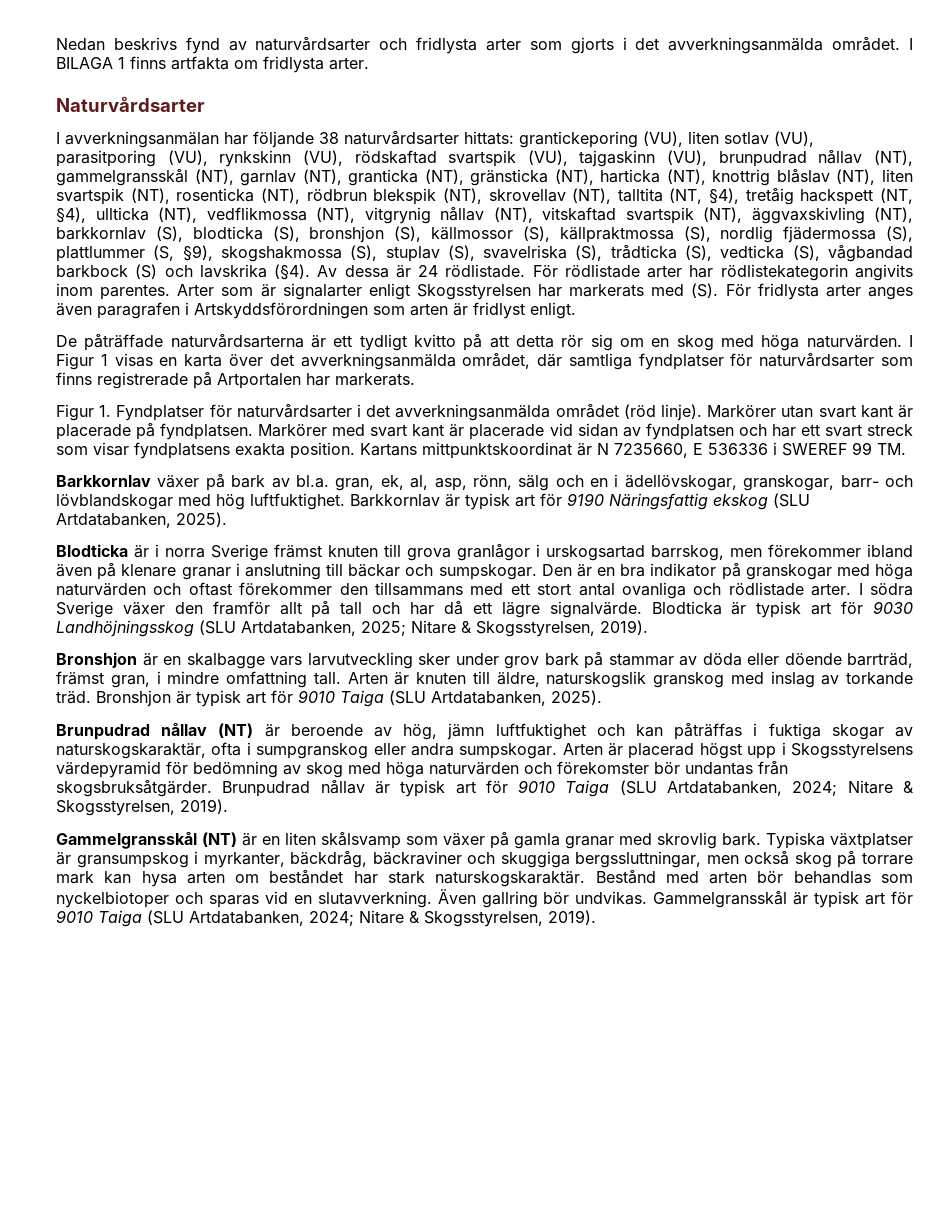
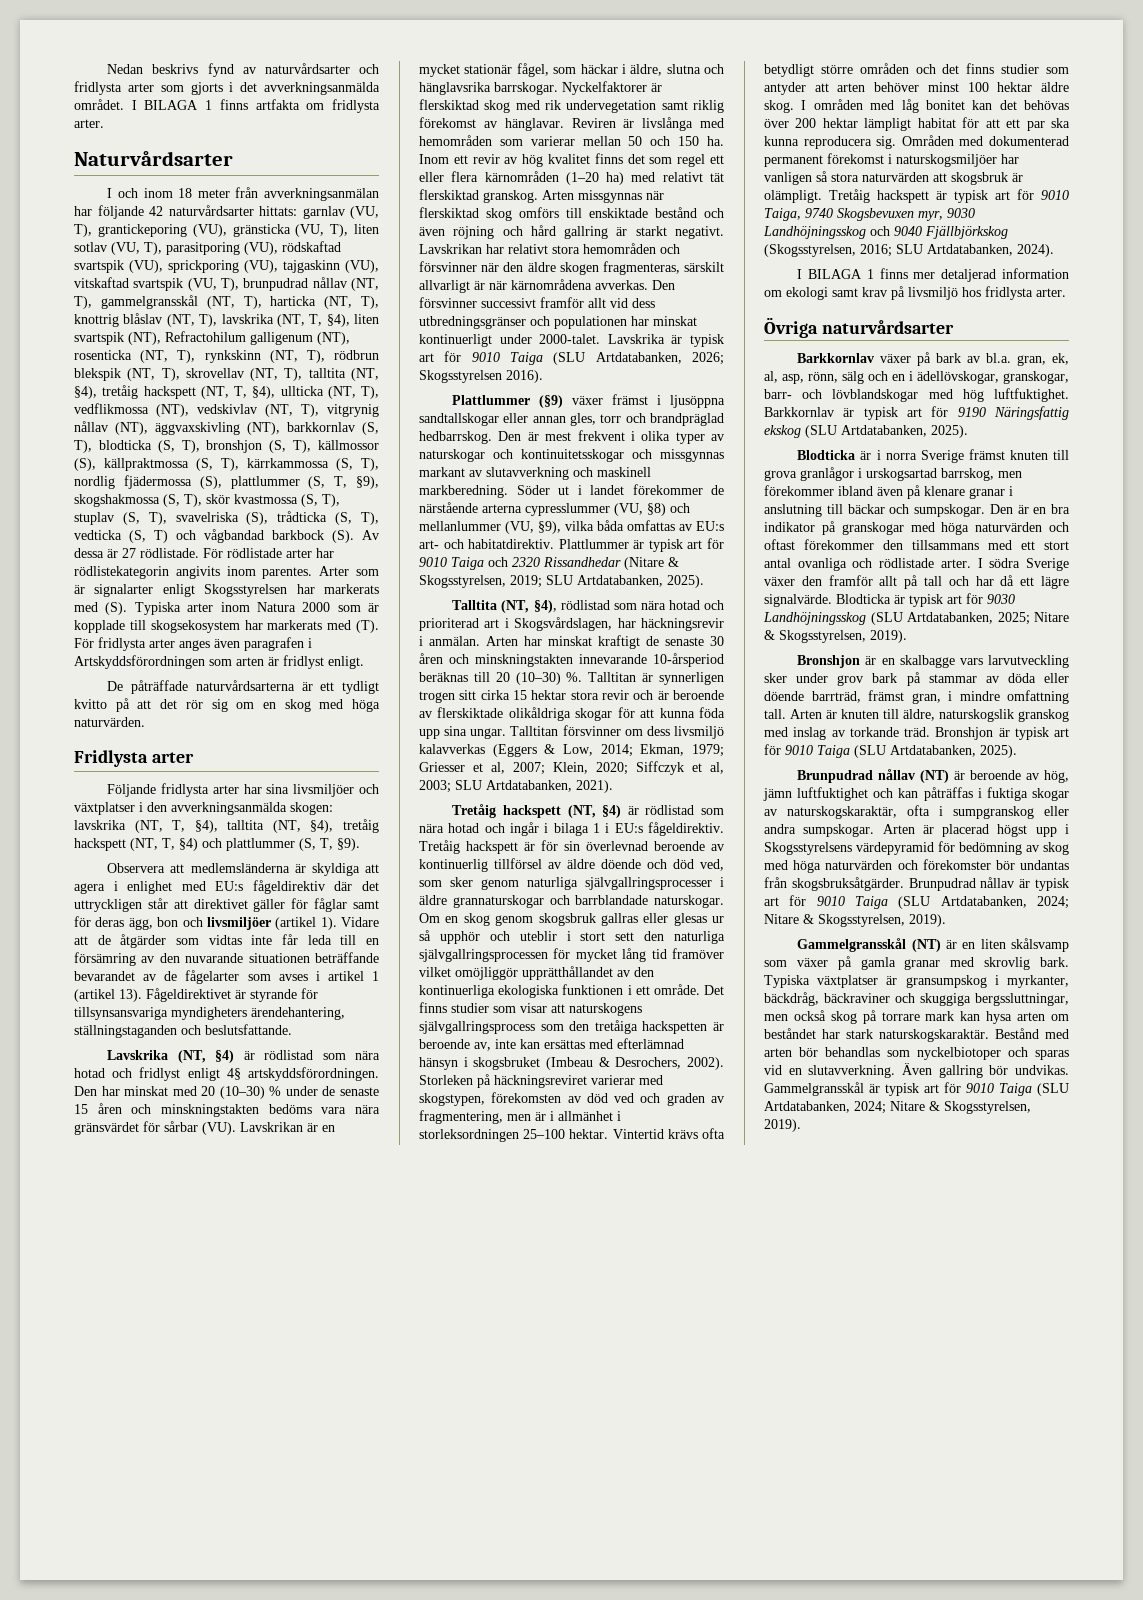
(60, 138) none -> [117,187,259,198] och inom 18 meter från
[319,132,339,144] 38 -> [149,206,163,216] 42
[519,131,814,148] [56,150,913,167] [56,169,914,186] [56,188,913,205] grantickeporing (VU), liten sotlav (VU), parasitporing (VU), rynkskinn (VU), rödskaftad svartspik (VU), tajgaskinn (VU), brunpudrad nållav (NT), gammelgransskål (NT), garnlav (NT), granticka (NT), gränsticka (NT), harticka (NT), knottrig blåslav (NT), liten svartspik (NT), rosenticka (NT), rödbrun blekspik (NT), skrovellav (NT), talltita (NT, §4), tretåig hackspett (NT, -> [302,206,379,219] [74,224,379,237] [74,241,341,255] [74,260,379,273] [74,277,380,291] [74,295,379,309] [74,313,379,327] [74,331,350,345] [74,350,379,363] [74,368,379,381] [74,385,247,399] garnlav (VU, T), grantickeporing (VU), gränsticka (VU, T), liten sotlav (VU, T), parasitporing (VU), rödskaftad svartspik (VU), sprickporing (VU), tajgaskinn (VU), vitskaftad svartspik (VU, T), brunpudrad nållav (NT, T), gammelgransskål (NT, T), harticka (NT, T), knottrig blåslav (NT, T), lavskrika (NT, T, §4), liten svartspik (NT), Refractohilum galligenum (NT), rosenticka (NT, T), rynkskinn (NT, T), rödbrun blekspik (NT, T), skrovellav (NT, T), talltita (NT, §4), tretåig hackspett (NT, T,
[158,207,913,224] [56,226,711,243] (NT), vedflikmossa (NT), vitgrynig nållav (NT), vitskaftad svartspik (NT), äggvaxskivling (NT), barkkornlav (S), blodticka (S), bronshjon (S), källmossor (S), källpraktmossa (S), -> [327,386,379,399] [74,403,379,417] [74,421,379,435] [74,440,379,453] [74,458,379,471] (NT, T), vedflikmossa (NT), vedskivlav (NT, T), vitgrynig nållav (NT), äggvaxskivling (NT), barkkornlav (S, T), blodticka (S, T), bronshjon (S, T), källmossor (S), källpraktmossa (S, T), kärrkammossa (S, T),
(175, 253) none -> [334,476,348,488] T,
[350,245,913,262] [56,264,311,280] (S), stuplav (S), svavelriska (S), trådticka (S), vedticka (S), vågbandad barkbock (S) och lavskrika (§4). -> [163,494,340,507] [74,511,379,525] [74,529,354,543] (S, T), skör kvastmossa (S, T), stuplav (S, T), svavelriska (S), trådticka (S, T), vedticka (S, T) och vågbandad barkbock (S).
[418,265,439,277] 24 -> [122,548,136,558] 27
(719, 290) none -> [134,602,379,615] [74,620,380,633] Typiska arter inom Natura 2000 som är kopplade till skogsekosystem har markerats med (T).
[515,335,554,348] detta -> [160,699,178,709] det
[909,335,914,347] [56,353,914,370] [56,372,415,389] [56,404,914,421] [56,423,913,440] [56,442,906,459] I Figur 1 visas en karta över det avverkningsanmälda området, där samtliga fyndplatser för naturvårdsarter som finns registrerade på Artportalen har markerats. // Figur 1. Fyndplatser för naturvårdsarter i det avverkningsanmälda området (röd linje). Markörer utan svart kant är placerade på fyndplatsen. Markörer med svart kant är placerade vid sidan av fyndplatsen och har ett svart streck som visar fyndplatsens exakta position. Kartans mittpunktskoordinat är N 7235660, E 536336 i SWEREF 99 TM. -> [74,750,194,767] [107,783,379,797] [74,802,333,815] [74,819,379,833] [74,838,360,851] [107,863,379,876] [74,880,379,894] [74,898,379,912] [74,916,379,930] [74,934,379,948] [74,952,379,966] [74,970,379,984] [74,988,318,1002] [74,1007,345,1020] [74,1024,292,1038] [107,1050,380,1063] [74,1067,379,1081] [74,1086,379,1099] [74,1103,380,1117] [74,1121,335,1135] [419,63,724,77] [419,81,662,95] [419,99,724,113] [419,117,724,131] [419,135,724,146] [419,153,724,167] [419,171,724,185] [419,189,664,203] [419,207,724,221] [419,225,724,239] [419,243,680,254] [419,261,724,275] [419,279,675,293] [419,297,655,308] [419,316,697,329] [419,334,724,347] [419,351,724,365] [419,370,543,383] [452,394,725,408] [419,413,724,426] [419,430,724,444] [419,449,724,462] [419,467,651,480] [419,484,724,498] [419,502,690,516] [419,520,724,534] [419,538,724,552] [419,557,679,570] [419,575,704,588] [452,600,724,613] [419,617,724,631] [419,635,724,649] [419,653,724,667] [419,672,724,685] [419,690,724,703] [419,707,725,721] [419,725,724,739] [419,744,724,757] [419,761,724,775] [419,780,613,793] [452,804,724,818] [419,822,724,836] [419,840,724,854] [419,858,724,872] [419,877,724,890] [419,895,724,908] [419,913,724,926] [419,930,725,944] [419,948,724,962] [419,966,654,980] [419,984,724,998] [419,1002,642,1016] [419,1020,724,1034] [419,1038,684,1051] [419,1057,724,1070] [419,1074,663,1088] [419,1092,724,1106] [419,1110,621,1124] [419,1128,725,1142] [764,63,1069,77] [764,82,1069,95] [764,99,1069,113] [764,117,1070,131] [764,135,1069,149] [764,153,1019,167] [764,171,1023,185] [764,189,1069,203] [764,208,975,221] [763,226,1008,239] [764,244,1054,257] [797,268,1069,282] [764,286,1066,300] [764,317,954,338] // Fridlysta arter // Följande fridlysta arter har sina livsmiljöer och växtplatser i den avverkningsanmälda skogen: lavskrika (NT, T, §4), talltita (NT, §4), tretåig hackspett (NT, T, §4) och plattlummer (S, T, §9). // Observera att medlemsländerna är skyldiga att agera i enlighet med EU:s fågeldirektiv där det uttryckligen står att direktivet gäller för fåglar samt för deras ägg, bon och livsmiljöer (artikel 1). Vidare att de åtgärder som vidtas inte får leda till en försämring av den nuvarande situationen beträffande bevarandet av de fågelarter som avses i artikel 1 (artikel 13). Fågeldirektivet är styrande för tillsynsansvariga myndigheters ärendehantering, ställningstaganden och beslutsfattande. // Lavskrika (NT, §4) är rödlistad som nära hotad och fridlyst enligt 4§ artskyddsförordningen. Den har minskat med 20 (10–30) % under de senaste 15 åren och minskningstakten bedöms vara nära gränsvärdet för sårbar (VU). Lavskrikan är en mycket stationär fågel, som häckar i äldre, slutna och hänglavsrika barrskogar. Nyckelfaktorer är flerskiktad skog med rik undervegetation samt riklig förekomst av hänglavar. Reviren är livslånga med hemområden som varierar mellan 50 och 150 ha. Inom ett revir av hög kvalitet finns det som regel ett eller flera kärnområden (1–20 ha) med relativt tät flerskiktad granskog. Arten missgynnas när flerskiktad skog omförs till enskiktade bestånd och även röjning och hård gallring är starkt negativt. Lavskrikan har relativt stora hemområden och försvinner när den äldre skogen fragmenteras, särskilt allvarligt är när kärnområdena avverkas. Den försvinner successivt framför allt vid dess utbredningsgränser och populationen har minskat kontinuerligt under 2000-talet. Lavskrika är typisk art för 9010 Taiga (SLU Artdatabanken, 2026; Skogsstyrelsen 2016). // Plattlummer (§9) växer främst i ljusöppna sandtallskogar eller annan gles, torr och brandpräglad hedbarrskog. Den är mest frekvent i olika typer av naturskogar och kontinuitetsskogar och missgynnas markant av slutavverkning och maskinell markberedning. Söder ut i landet förekommer de närstående arterna cypresslummer (VU, §8) och mellanlummer (VU, §9), vilka båda omfattas av EU:s art- och habitatdirektiv. Plattlummer är typisk art för 9010 Taiga och 2320 Rissandhedar (Nitare & Skogsstyrelsen, 2019; SLU Artdatabanken, 2025). // Talltita (NT, §4), rödlistad som nära hotad och prioriterad art i Skogsvårdslagen, har häckningsrevir i anmälan. Arten har minskat kraftigt de senaste 30 åren och minskningstakten innevarande 10-årsperiod beräknas till 20 (10–30) %. Talltitan är synnerligen trogen sitt cirka 15 hektar stora revir och är beroende av flerskiktade olikåldriga skogar för att kunna föda upp sina ungar. Talltitan försvinner om dess livsmiljö kalavverkas (Eggers & Low, 2014; Ekman, 1979; Griesser et al, 2007; Klein, 2020; Siffczyk et al, 2003; SLU Artdatabanken, 2021). // Tretåig hackspett (NT, §4) är rödlistad som nära hotad och ingår i bilaga 1 i EU:s fågeldirektiv. Tretåig hackspett är för sin överlevnad beroende av kontinuerlig tillförsel av äldre döende och död ved, som sker genom naturliga självgallringsprocesser i äldre grannaturskogar och barrblandade naturskogar. Om en skog genom skogsbruk gallras eller glesas ur så upphör och uteblir i stort sett den naturliga självgallringsprocessen för mycket lång tid framöver vilket omöjliggör upprätthållandet av den kontinuerliga ekologiska funktionen i ett område. Det finns studier som visar att naturskogens självgallringsprocess som den tretåiga hackspetten är beroende av, inte kan ersättas med efterlämnad hänsyn i skogsbruket (Imbeau & Desrochers, 2002). Storleken på häckningsreviret varierar med skogstypen, förekomsten av död ved och graden av fragmentering, men är i allmänhet i storleksordningen 25–100 hektar. Vintertid krävs ofta betydligt större områden och det finns studier som antyder att arten behöver minst 100 hektar äldre skog. I områden med låg bonitet kan det behövas över 200 hektar lämpligt habitat för att ett par ska kunna reproducera sig. Områden med dokumenterad permanent förekomst i naturskogsmiljöer har vanligen så stora naturvärden att skogsbruk är olämpligt. Tretåig hackspett är typisk art för 9010 Taiga, 9740 Skogsbevuxen myr, 9030 Landhöjningsskog och 9040 Fjällbjörkskog (Skogsstyrelsen, 2016; SLU Artdatabanken, 2024). // I BILAGA 1 finns mer detaljerad information om ekologi samt krav på livsmiljö hos fridlysta arter. // Övriga naturvårdsarter

